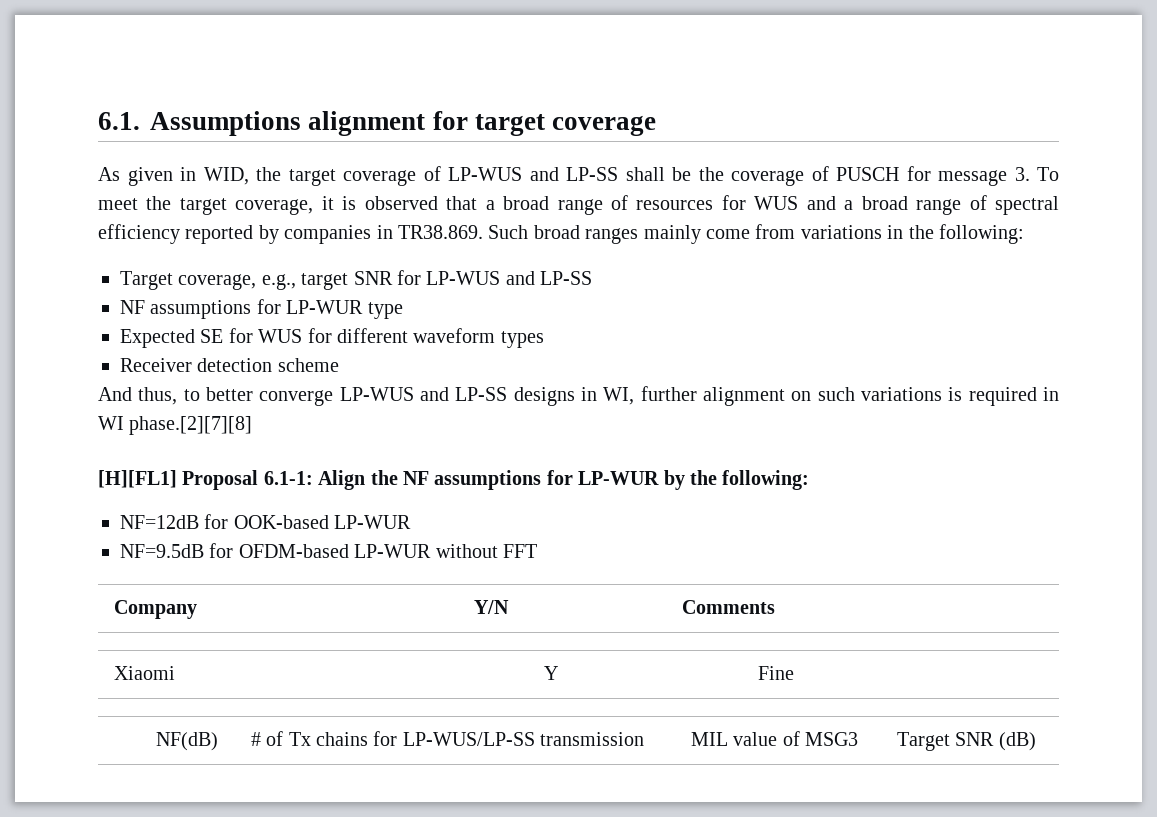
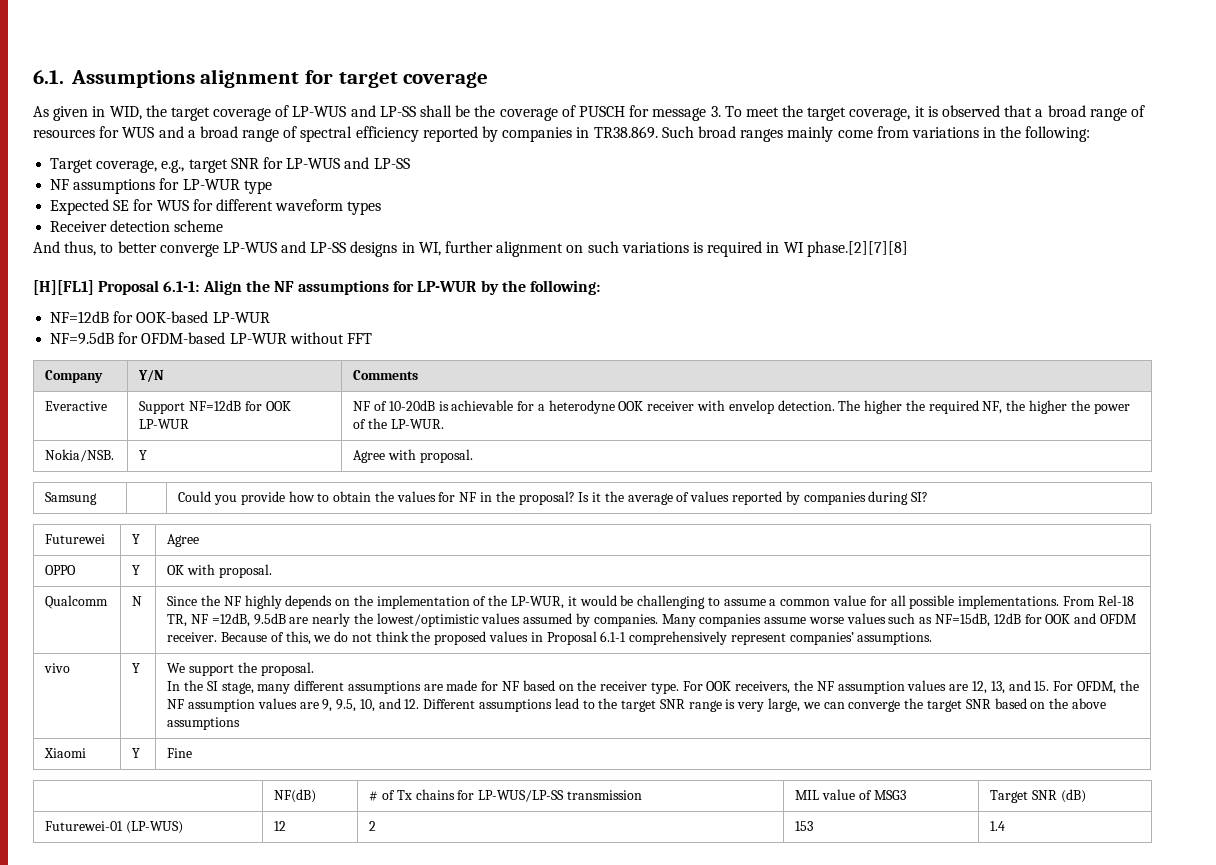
(775, 607) none -> [45,401,108,411] [139,400,291,414] [139,419,190,429] [353,400,1130,414] [353,418,444,429] [45,449,115,462] [139,450,148,460] [353,449,473,463] [45,492,98,505] [178,491,929,505] [45,534,106,544] [132,534,141,544] [167,534,200,547] [45,565,77,575] [132,565,141,575] [167,564,272,578] [45,595,109,609] [132,596,143,606] [167,595,1134,609] [167,613,1137,627] [167,631,933,645] [44,663,71,673] [132,663,141,673] [167,662,314,676] [167,680,1139,694] [167,698,1106,712] [167,717,241,730] // Everactive | Support NF=12dB for OOK LP-WUR | NF of 10-20dB is achievable for a heterodyne OOK receiver with envelop detection. The higher the required NF, the higher the power of the LP-WUR. // Nokia/NSB. | Y | Agree with proposal. // Samsung | | Could you provide how to obtain the values for NF in the proposal? Is it the average of values reported by companies during SI? // Futurewei | Y | Agree // OPPO | Y | OK with proposal. // Qualcomm | N | Since the NF highly depends on the implementation of the LP-WUR, it would be challenging to assume a common value for all possible implementations. From Rel-18 TR, NF =12dB, 9.5dB are nearly the lowest/optimistic values assumed by companies. Many companies assume worse values such as NF=15dB, 12dB for OOK and OFDM receiver. Because of this, we do not think the proposed values in Proposal 6.1-1 comprehensively represent companies’ assumptions. // vivo | Y | We support the proposal. // In the SI stage, many different assumptions are made for NF based on the receiver type. For OOK receivers, the NF assumption values are 12, 13, and 15. For OFDM, the NF assumption values are 9, 9.5, 10, and 12. Different assumptions lead to the target SNR range is very large, we can converge the target SNR based on the above assumptions
(1036, 741) none -> [45,821,184,834] [274,821,287,831] [369,821,377,831] [795,821,814,831] [990,821,1006,831] // Futurewei-01 (LP-WUS) | 12 | 2 | 153 | 1.4

